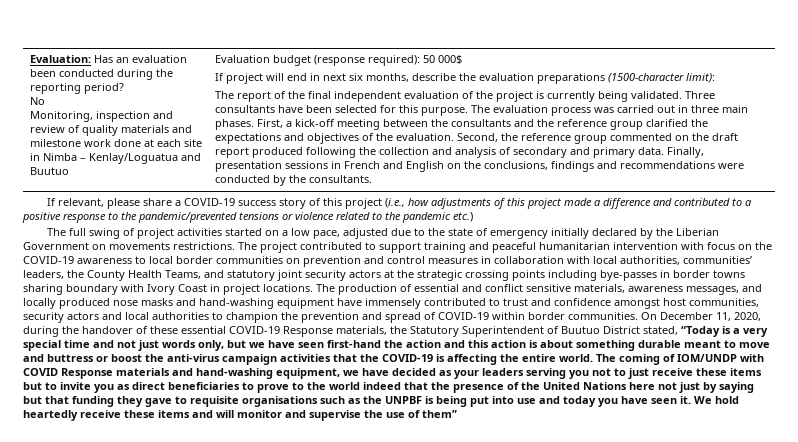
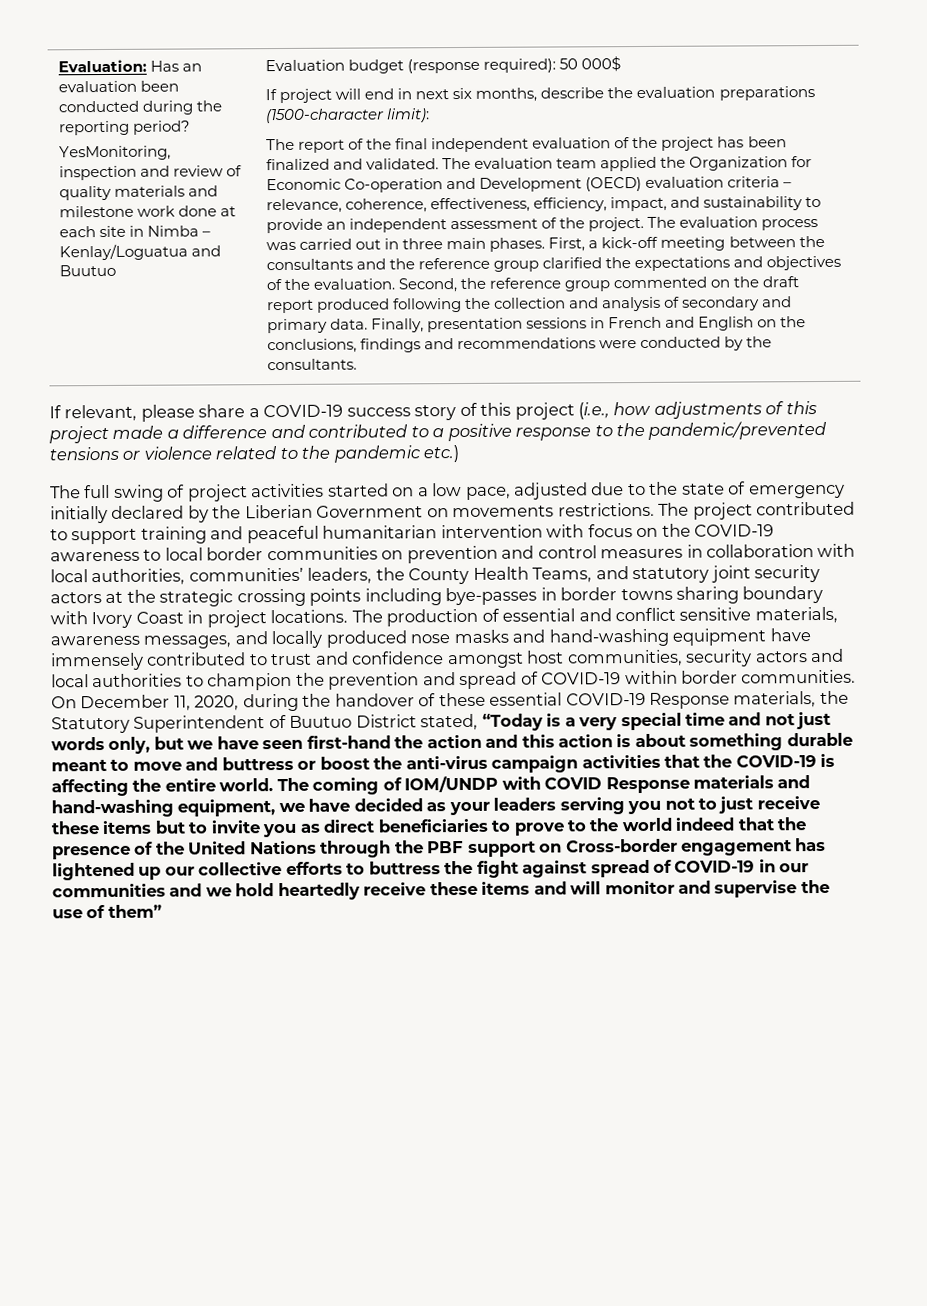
[29,97,45,105] [29,111,93,122] No // Monitoring, -> [58,145,171,161] YesMonitoring,
[535,91,715,102] [214,105,468,116] is currently being validated. Three consultants have been selected for this purpose. -> [717,136,787,148] [265,156,813,172] [265,176,793,193] [265,196,822,214] [265,216,645,234] has been finalized and validated. The evaluation team applied the Organization for Economic Co-operation and Development (OECD) evaluation criteria – relevance, coherence, effectiveness, efficiency, impact, and sustainability to provide an independent assessment of the project.
[629,382,754,393] [23,396,712,407] here not just by saying but that funding they gave to requisite organisations such as the UNPBF is being put into use and today you have seen it. We -> [320,837,827,858] [52,859,810,881] [52,883,232,898] through the PBF support on Cross-border engagement has lightened up our collective efforts to buttress the fight against spread of COVID-19 in our communities and we

